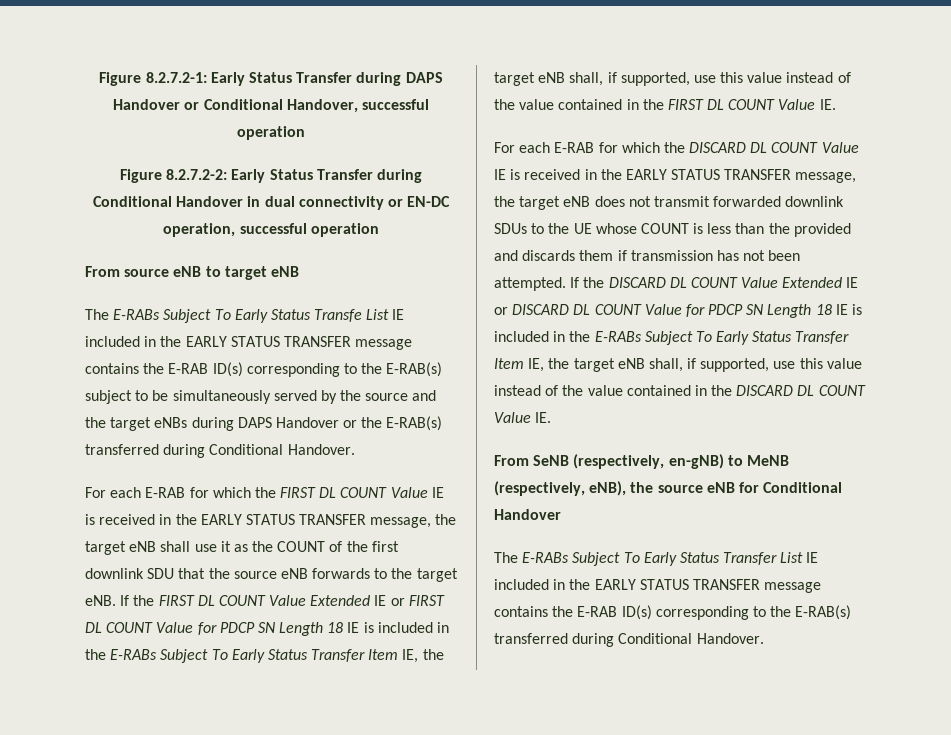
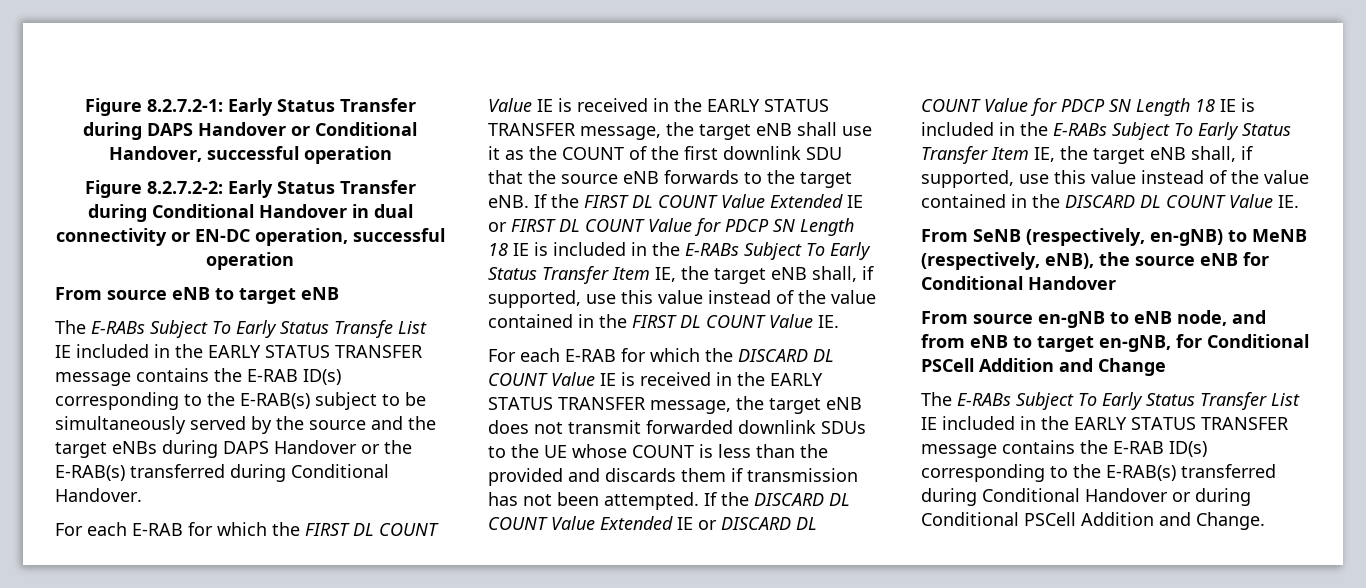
(561, 514) none -> [921,310,1266,328] [921,334,1309,352] [921,358,1166,376] // From source en-gNB to eNB node, and from eNB to target en-gNB, for Conditional PSCell Addition and Change
[696,633,764,644] Handover. -> [1085,488,1251,506] [921,512,1265,530] Handover or during Conditional PSCell Addition and Change.

